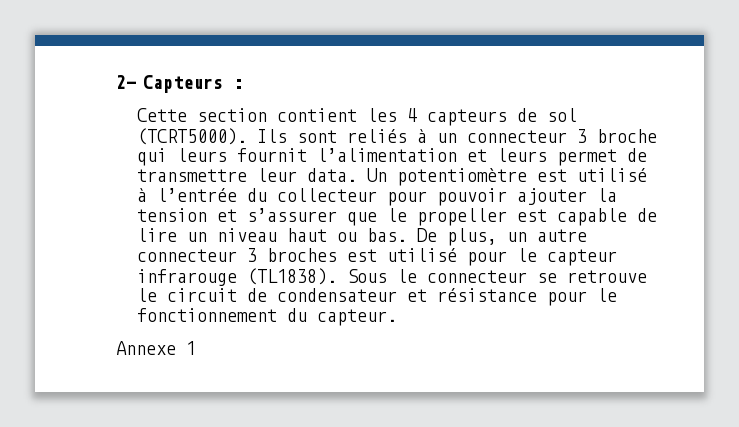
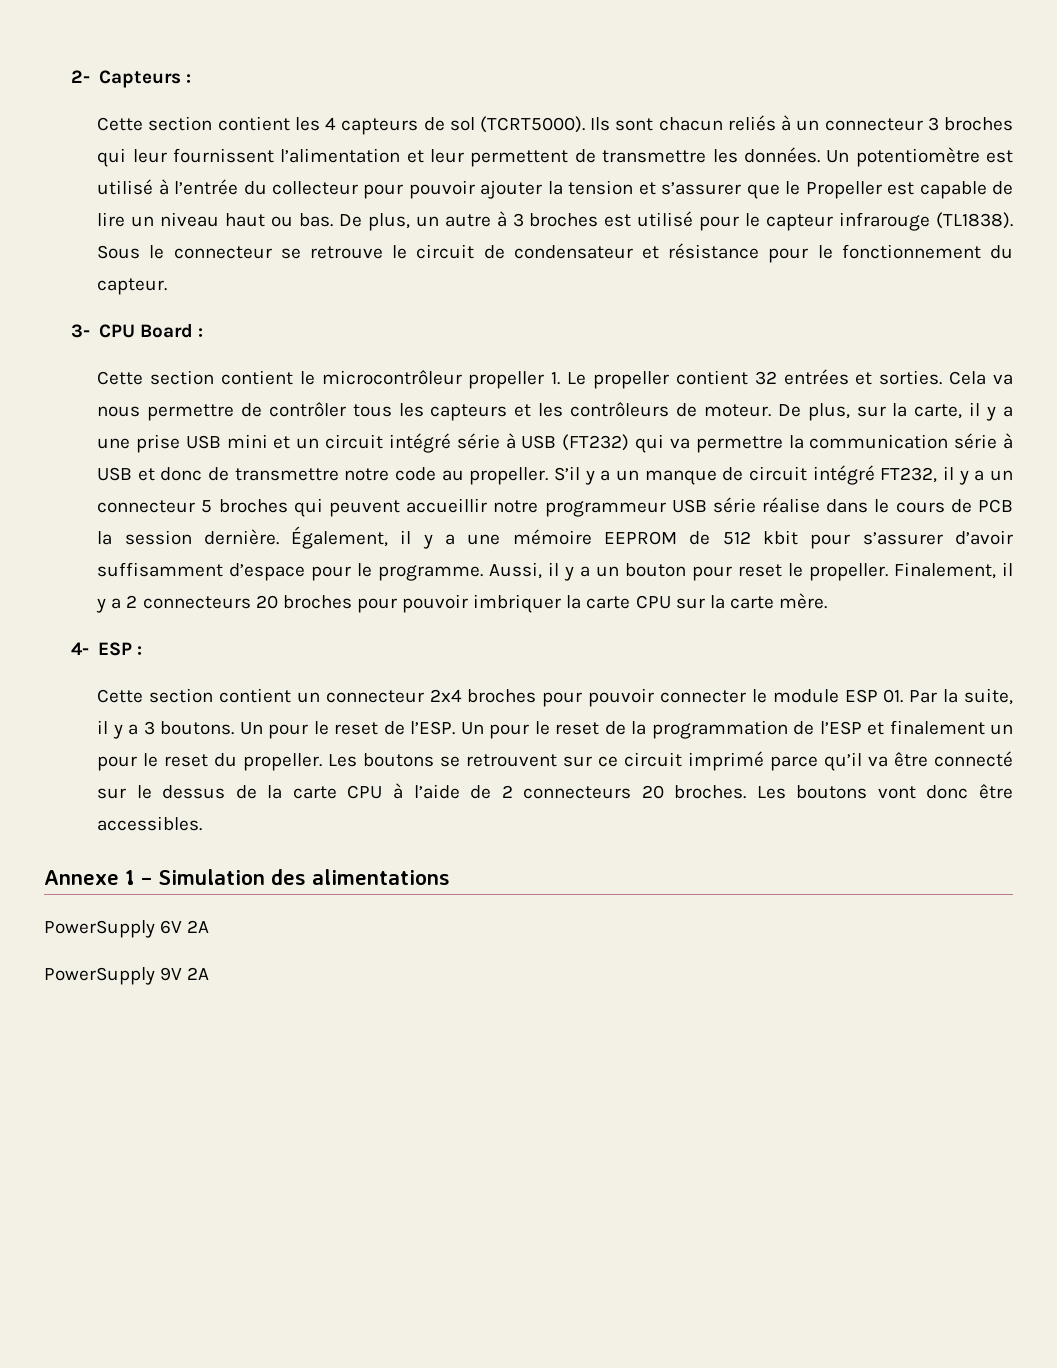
(338, 136) none -> [658,117,723,131] chacun
[597,129,658,143] [137,148,648,166] [137,168,358,182] broche qui leurs fournit l’alimentation et leurs permet de transmettre leur data. -> [943,117,1013,131] [97,147,820,167] broches qui leur fournissent l’alimentation et leur permettent de transmettre les données.
[417,208,508,226] propeller -> [805,181,882,199] Propeller
[137,249,238,262] connecteur -> [496,211,507,227] à
[115,341,196,355] Annexe 1 -> [70,323,204,338] [97,369,1014,389] [97,402,1014,421] [97,433,1014,453] [97,465,1014,485] [97,497,1013,517] [97,526,1013,549] [97,562,1013,581] [96,593,828,613] [70,642,143,656] [97,688,1013,707] [97,720,1013,739] [97,751,1013,771] [97,783,1013,799] [97,816,203,831] [44,869,450,885] [44,920,210,938] [44,967,210,985] 3- CPU Board : // Cette section contient le microcontrôleur propeller 1. Le propeller contient 32 entrées et sorties. Cela va nous permettre de contrôler tous les capteurs et les contrôleurs de moteur. De plus, sur la carte, il y a une prise USB mini et un circuit intégré série à USB (FT232) qui va permettre la communication série à USB et donc de transmettre notre code au propeller. S’il y a un manque de circuit intégré FT232, il y a un connecteur 5 broches qui peuvent accueillir notre programmeur USB série réalise dans le cours de PCB la session dernière. Également, il y a une mémoire EEPROM de 512 kbit pour s’assurer d’avoir suffisamment d’espace pour le programme. Aussi, il y a un bouton pour reset le propeller. Finalement, il y a 2 connecteurs 20 broches pour pouvoir imbriquer la carte CPU sur la carte mère. // 4- ESP : // Cette section contient un connecteur 2x4 broches pour pouvoir connecter le module ESP 01. Par la suite, il y a 3 boutons. Un pour le reset de l’ESP. Un pour le reset de la programmation de l’ESP et finalement un pour le reset du propeller. Les boutons se retrouvent sur ce circuit imprimé parce qu’il va être connecté sur le dessus de la carte CPU à l’aide de 2 connecteurs 20 broches. Les boutons vont donc être accessibles. // Annexe 1 – Simulation des alimentations // PowerSupply 6V 2A // PowerSupply 9V 2A

